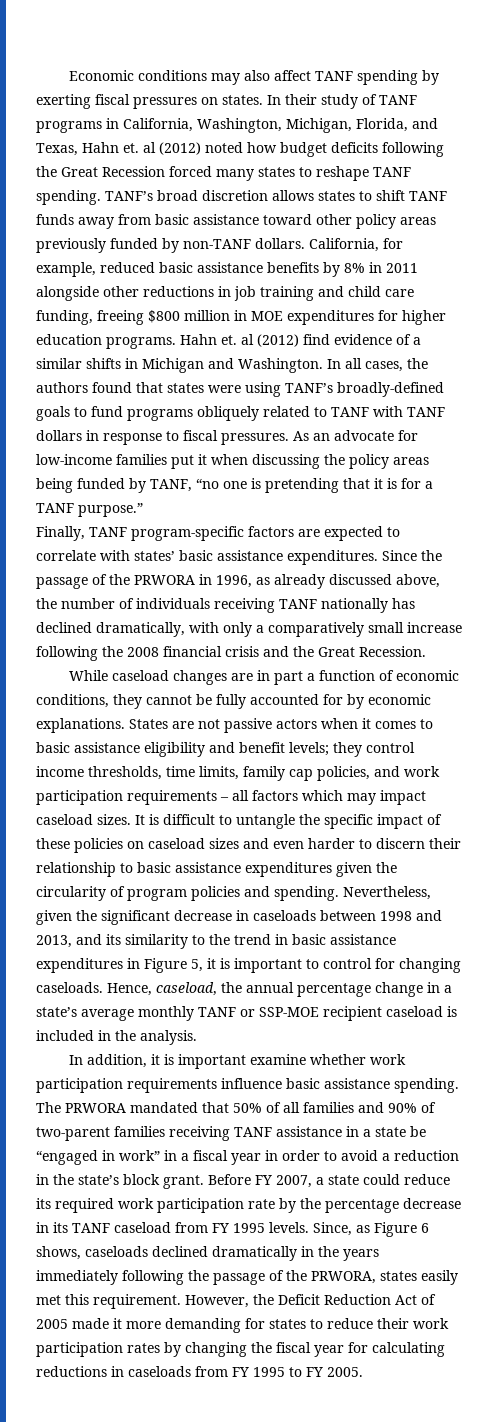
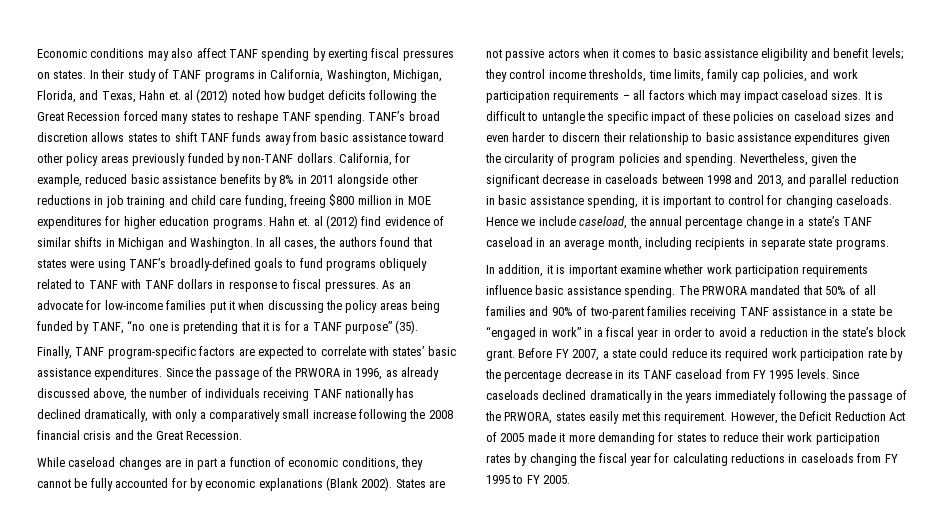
[413,337,421,345] a -> (445, 221) none
[78,503,143,517] purpose.” -> [344,320,419,334] purpose” (35).
[36,718,125,733] explanations. -> [258,477,393,491] explanations (Blank 2002).
[106,934,396,949] [36,958,203,973] its similarity to the trend in basic assistance expenditures in Figure 5, -> [809,174,899,187] [486,195,639,208] parallel reduction in basic assistance spending,
[107,983,152,996] Hence, -> [486,216,576,226] Hence we include
[81,1006,457,1021] [36,1030,197,1045] average monthly TANF or SSP-MOE recipient caseload is included in the analysis. -> [843,217,873,226] [486,237,889,250] TANF caseload in an average month, including recipients in separate state programs.
[313,1222,429,1237] [36,1246,81,1260] Since, as Figure 6 shows, -> [832,370,860,379] Since

